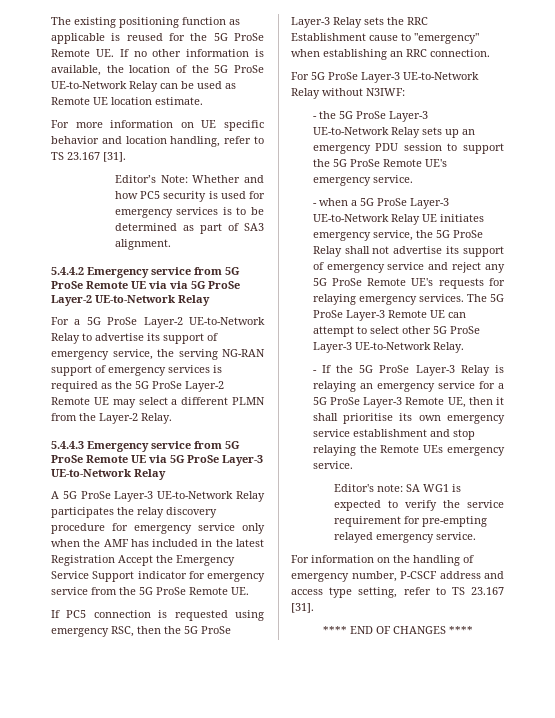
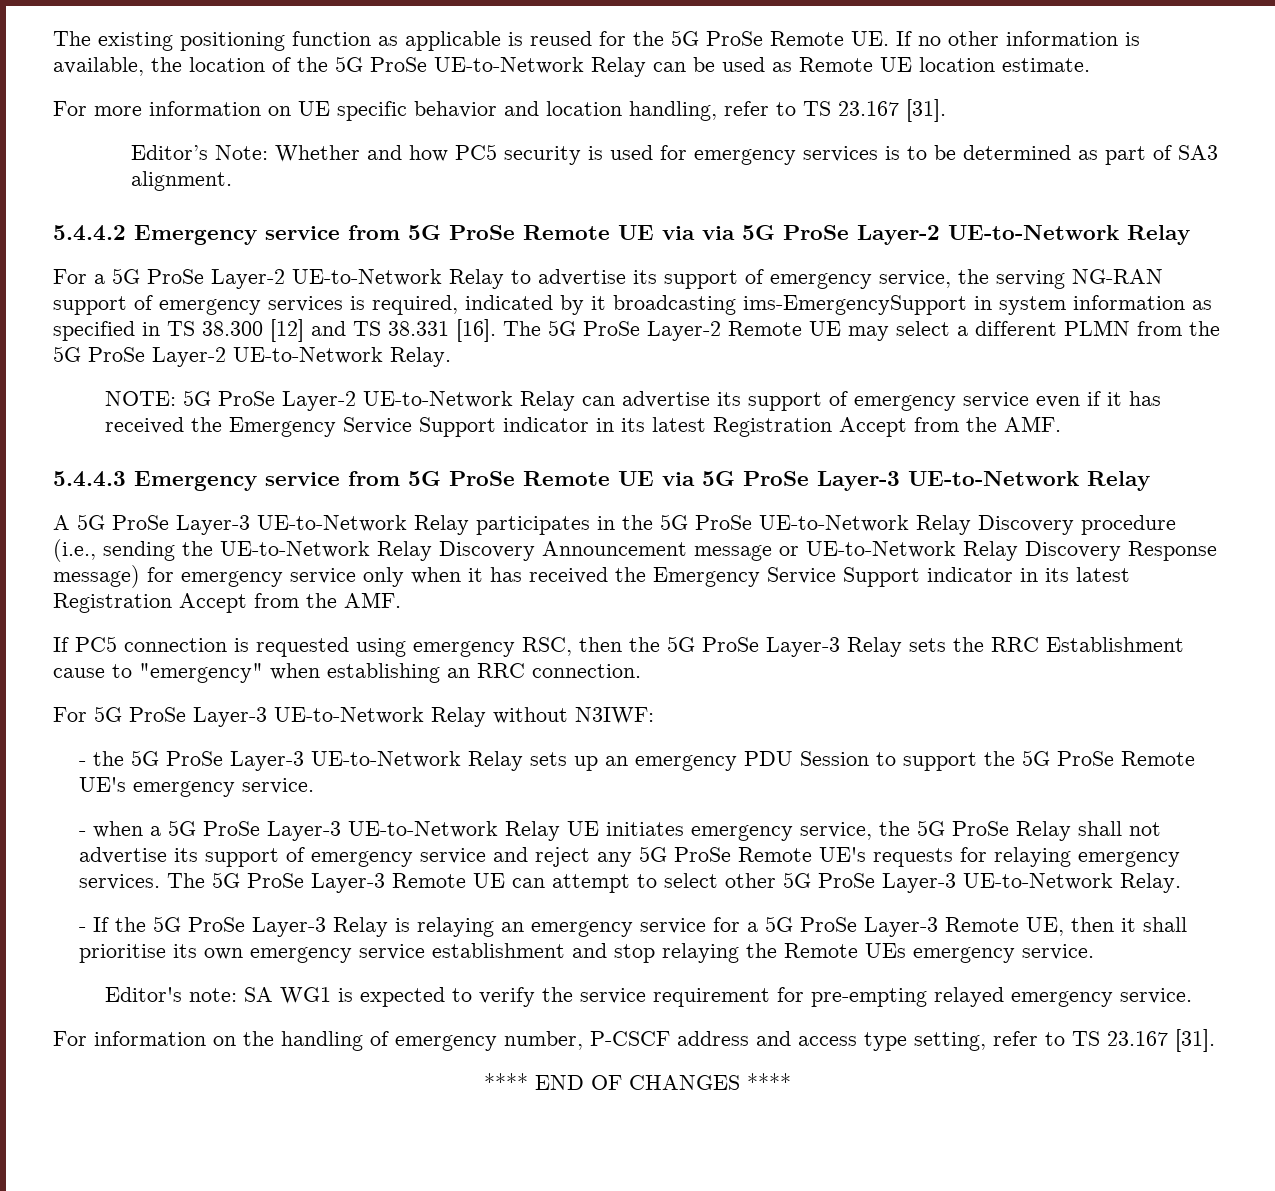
[51,381,132,392] required as the -> [372,295,1212,315] [53,319,541,342] required, indicated by it broadcasting ims-EmergencySupport in system information as specified in TS 38.300 [12] and TS 38.331 [16]. The
[99,413,172,424] Layer-2 Relay. -> [53,346,451,367] [104,390,1161,411] [104,416,1061,437] 5G ProSe Layer-2 UE-to-Network Relay. // NOTE: 5G ProSe Layer-2 UE-to-Network Relay can advertise its support of emergency service even if it has received the Emergency Service Support indicator in its latest Registration Accept from the AMF.
[117,507,217,518] [51,523,105,534] the relay discovery procedure -> [597,514,1176,535] [53,539,1217,562] [53,565,140,588] in the 5G ProSe UE-to-Network Relay Discovery procedure (i.e., sending the UE-to-Network Relay Discovery Announcement message or UE-to-Network Relay Discovery Response message)
[83,539,264,547] [51,555,235,566] [51,571,265,582] [51,587,249,595] the AMF has included in the latest Registration Accept the Emergency Service Support indicator for emergency service from the 5G ProSe Remote UE. -> [468,567,1130,587] [53,592,401,613] it has received the Emergency Service Support indicator in its latest Registration Accept from the AMF.
[403,143,442,151] session -> [799,751,869,766] Session

